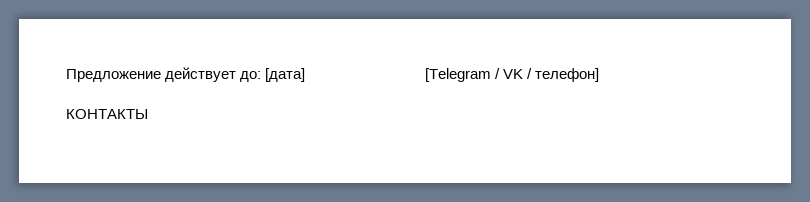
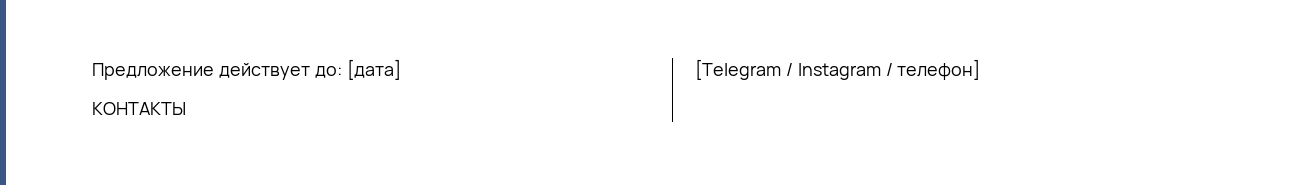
[503,69,524,79] VK -> [797,63,881,80] Instagram

